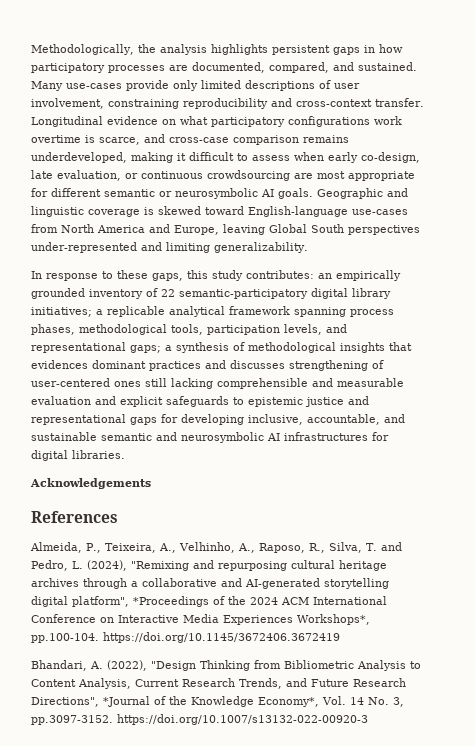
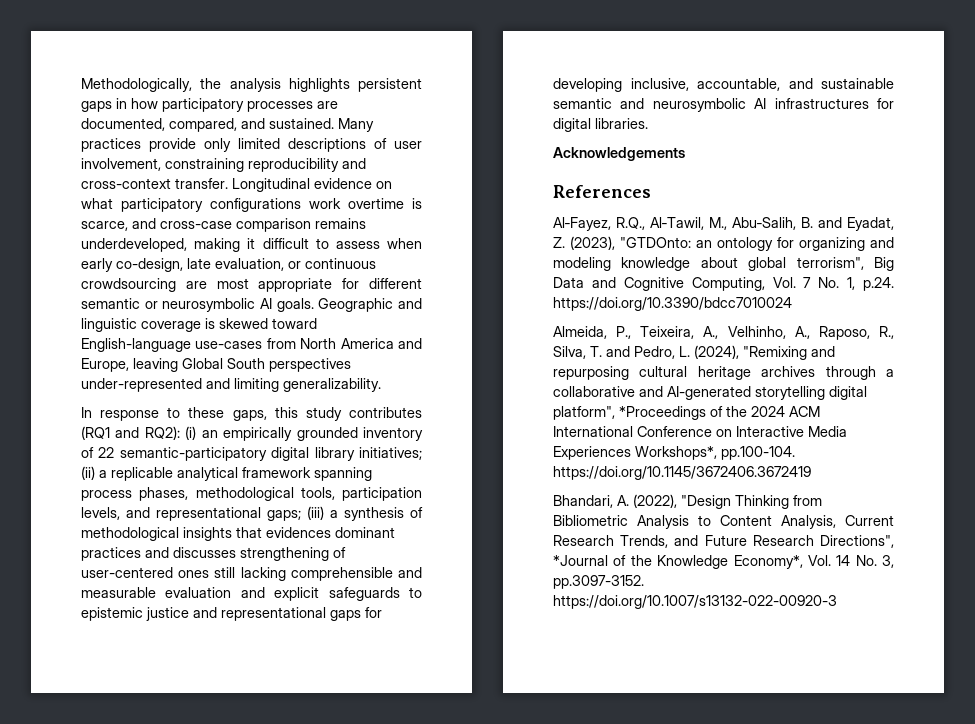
[66,83,122,89] use-cases -> [81,138,141,152] practices
[246,270,314,279] contributes: -> [349,407,422,418] [81,426,197,440] contributes (RQ1 and RQ2): (i)
(92, 312) none -> [81,466,95,480] (ii)
(161, 349) none -> [307,506,324,520] (iii)
(118, 517) none -> [553,217,894,231] [553,236,894,251] [553,257,894,271] [553,277,894,291] [553,297,792,311] // Al‑Fayez, R.Q., Al‑Tawil, M., Abu‑Salih, B. and Eyadat, Z. (2023), "GTDOnto: an ontology for organizing and modeling knowledge about global terrorism", Big Data and Cognitive Computing, Vol. 7 No. 1, p.24. https://doi.org/10.3390/bdcc7010024

